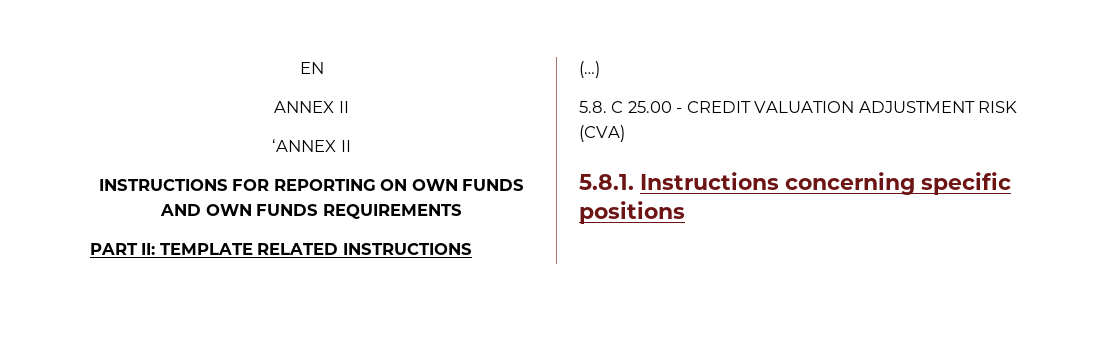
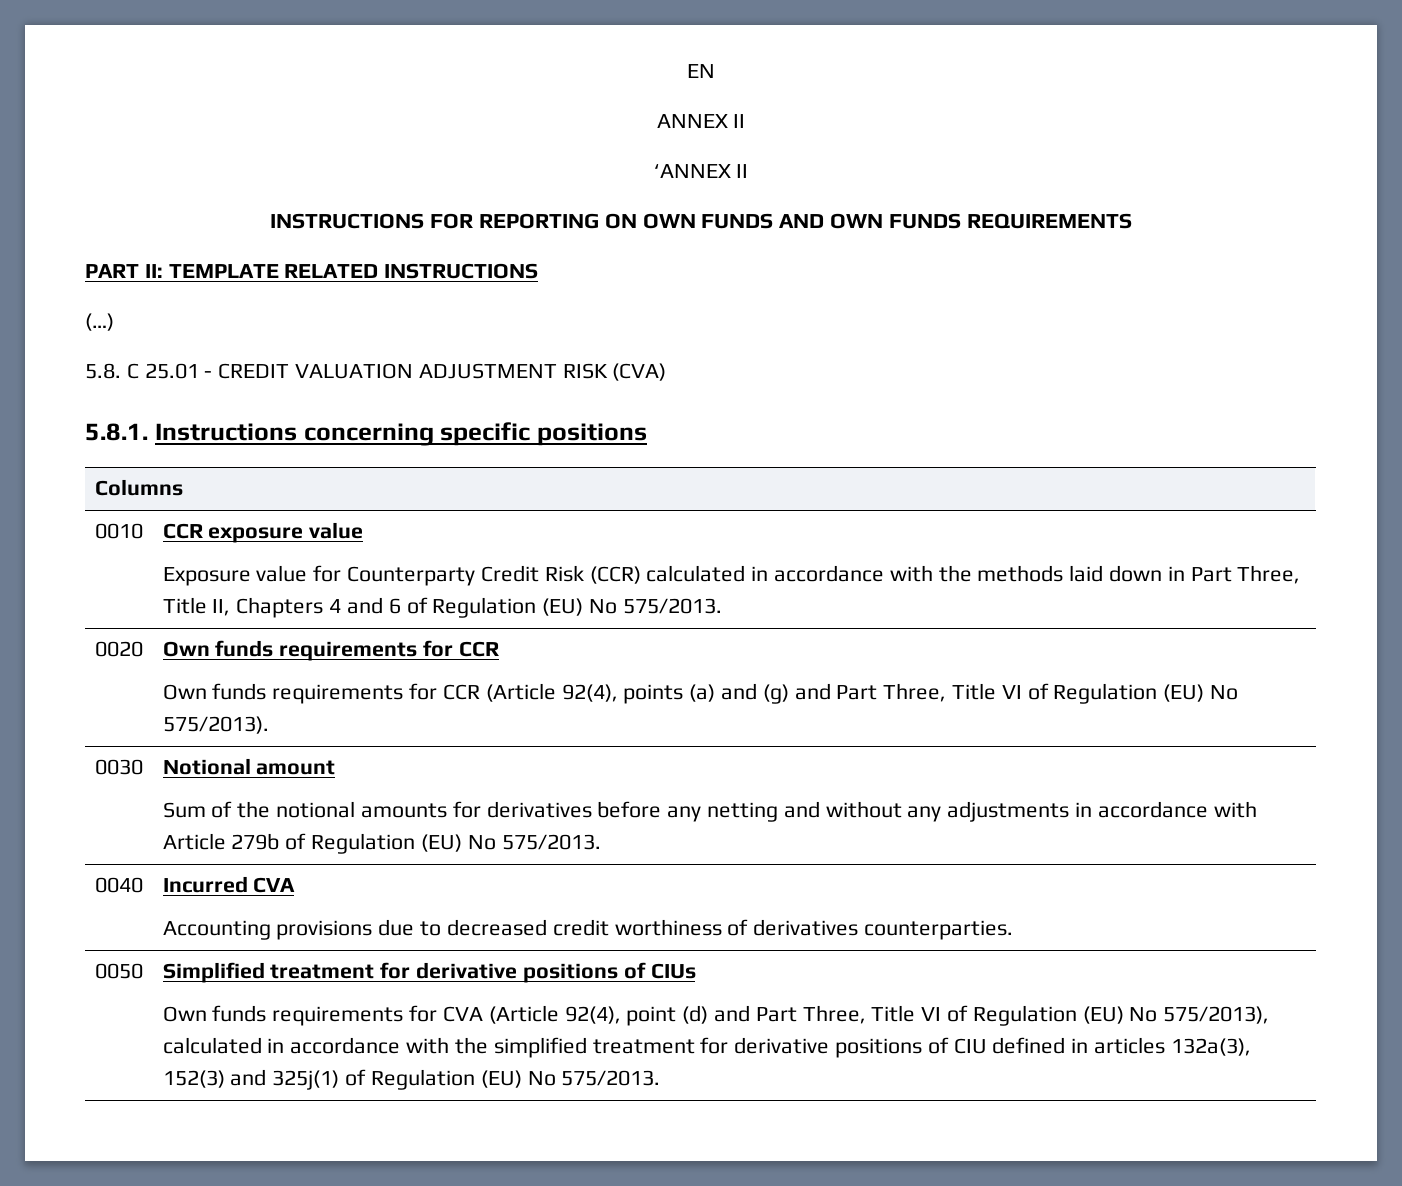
[627,101,672,113] 25.00 -> [144,363,199,379] 25.01
(685, 212) none -> [94,479,183,496] [94,523,143,539] [162,522,364,543] [162,565,1301,586] [162,597,722,618] [94,641,143,657] [162,640,499,661] [162,683,1238,704] [162,716,269,734] [94,759,143,775] [162,758,336,775] [162,801,1257,822] [162,833,601,854] [94,877,143,893] [162,876,296,893] [162,919,1013,940] [94,963,143,979] [162,962,696,983] [162,1005,1270,1026] [162,1037,1251,1058] [162,1069,661,1090] // Columns // 0010 | CCR exposure value // Exposure value for Counterparty Credit Risk (CCR) calculated in accordance with the methods laid down in Part Three, Title II, Chapters 4 and 6 of Regulation (EU) No 575/2013. // 0020 | Own funds requirements for CCR // Own funds requirements for CCR (Article 92(4), points (a) and (g) and Part Three, Title VI of Regulation (EU) No 575/2013). // 0030 | Notional amount // Sum of the notional amounts for derivatives before any netting and without any adjustments in accordance with Article 279b of Regulation (EU) No 575/2013. // 0040 | Incurred CVA // Accounting provisions due to decreased credit worthiness of derivatives counterparties. // 0050 | Simplified treatment for derivative positions of CIUs // Own funds requirements for CVA (Article 92(4), point (d) and Part Three, Title VI of Regulation (EU) No 575/2013), calculated in accordance with the simplified treatment for derivative positions of CIU defined in articles 132a(3), 152(3) and 325j(1) of Regulation (EU) No 575/2013.

